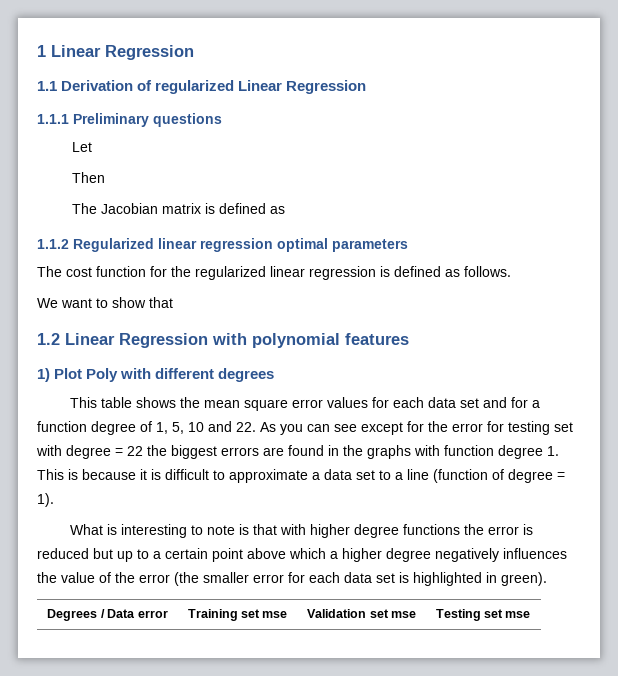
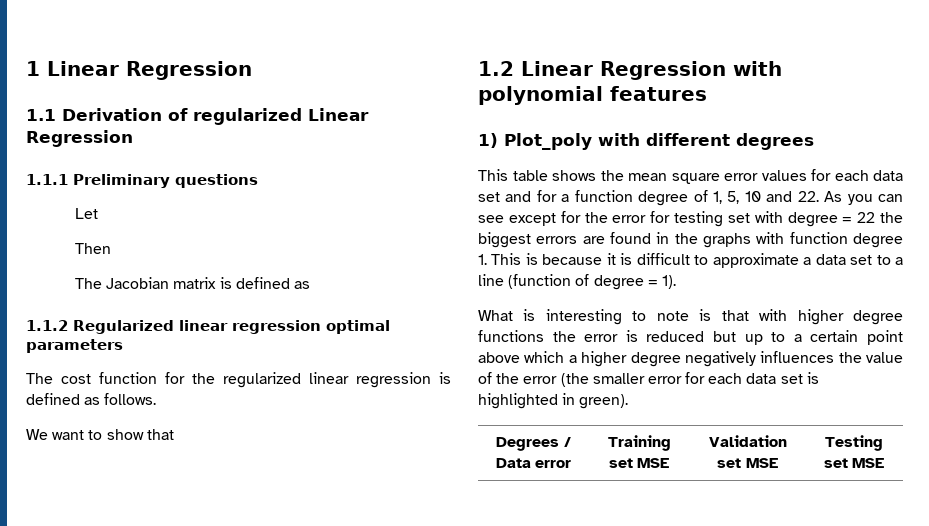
[54,368,119,382] Plot Poly -> [504,133,592,150] Plot_poly
[262,611,288,618] mse -> [637,458,670,468] MSE
[390,611,416,618] mse -> [745,458,778,468] MSE
[505,611,531,618] mse -> [852,458,885,468] MSE

